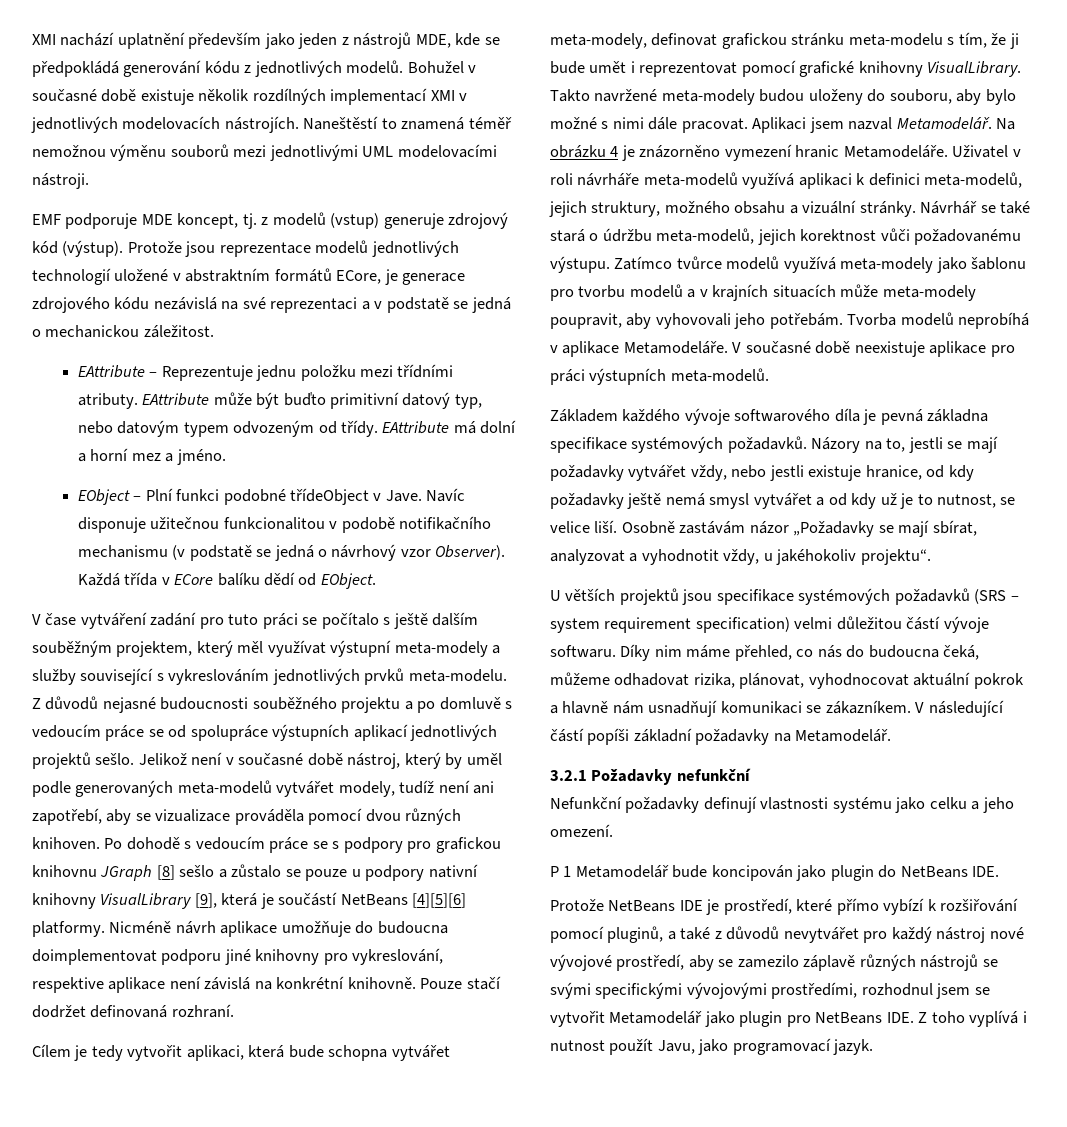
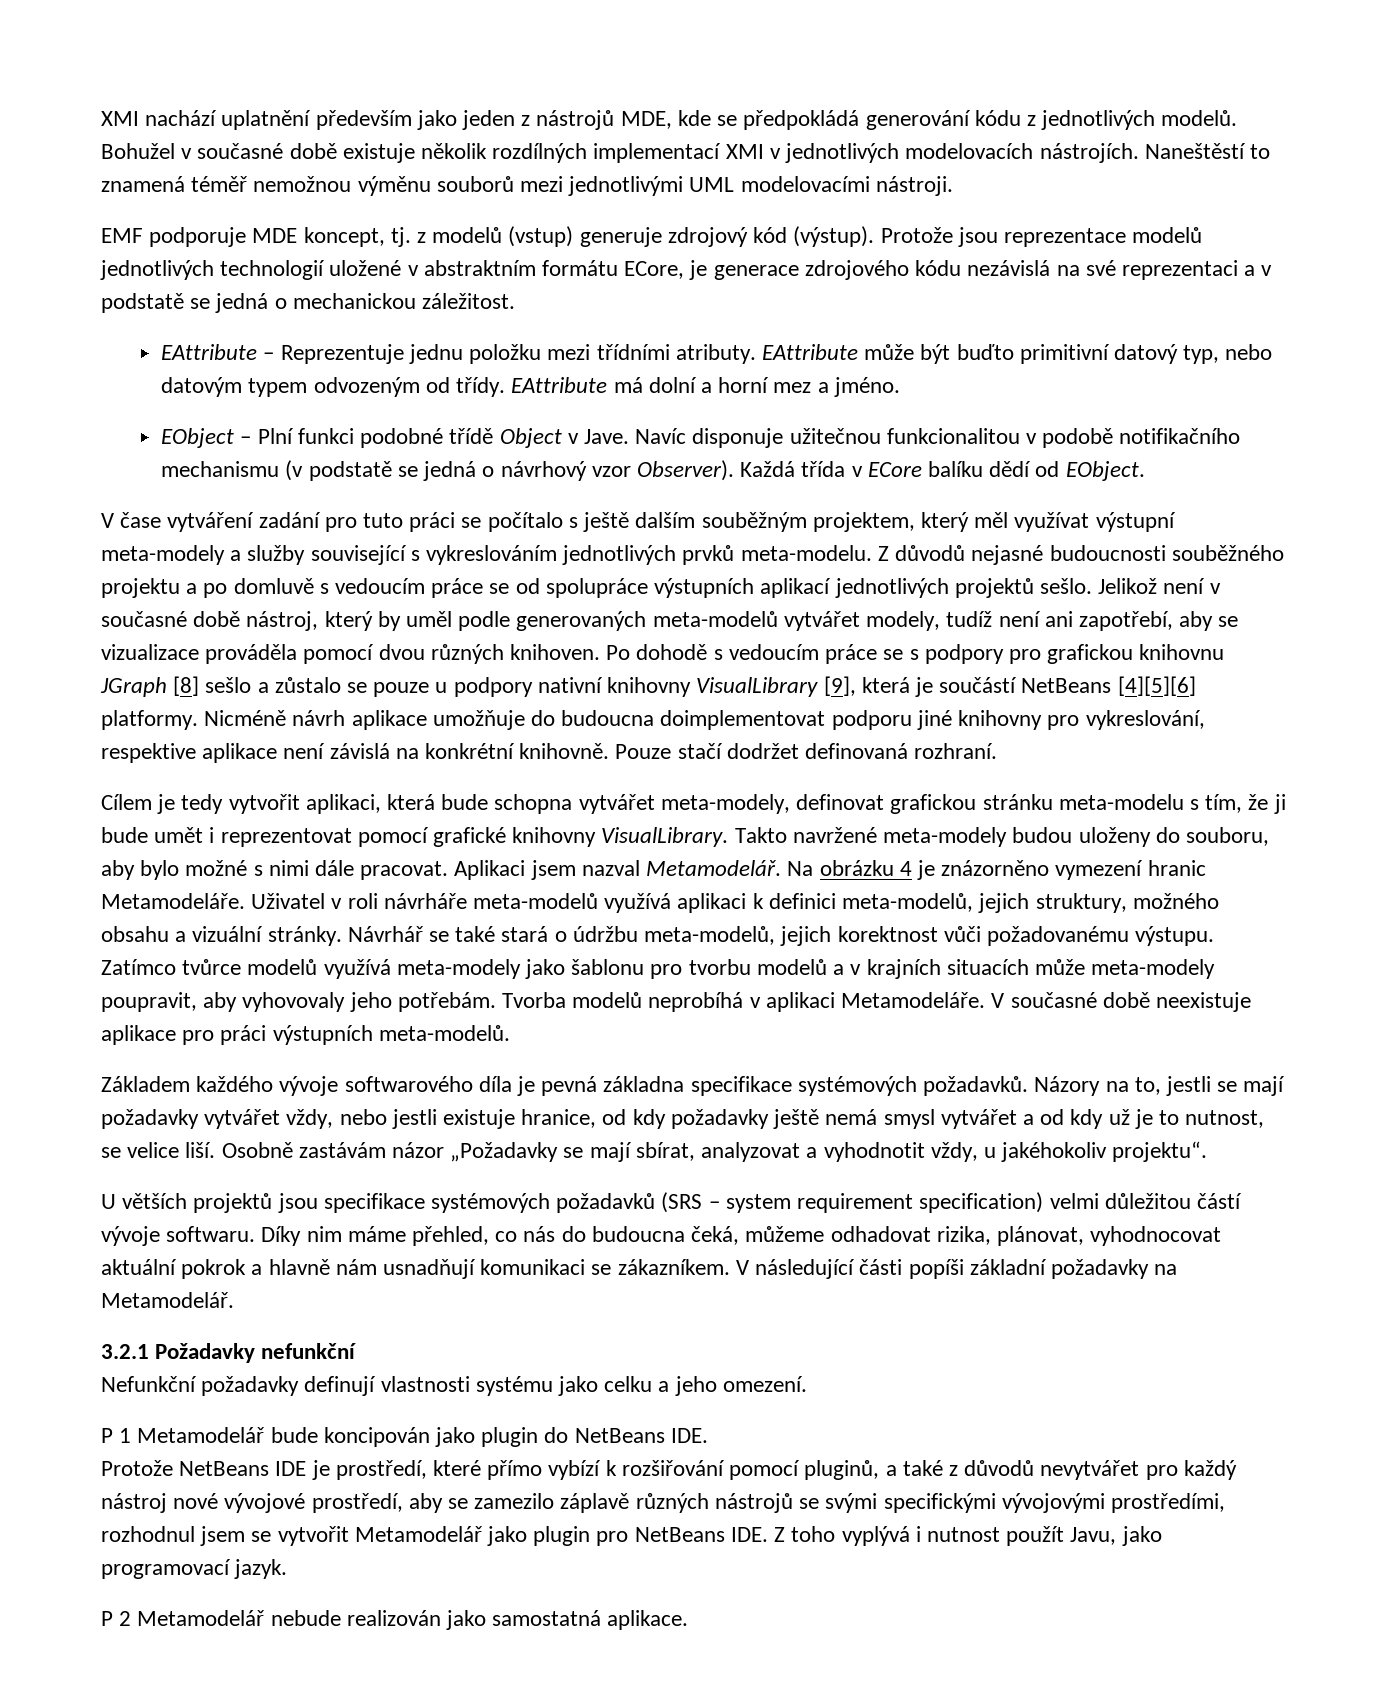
[274,268,332,282] formátů -> [542,260,619,276] formátu
[290,488,370,505] třídeObject -> [449,428,562,448] třídě Object
[655,313,731,329] vyhovovali -> [242,992,346,1012] vyhovovaly
[562,341,620,357] aplikace -> [765,992,835,1012] aplikaci
[550,728,584,742] částí -> [859,1259,903,1275] části
[969,1010,1019,1027] vyplívá -> [841,1526,910,1546] vyplývá
(874, 1047) none -> [101,1610,689,1630] // P 2 Metamodelář nebude realizován jako samostatná aplikace.

